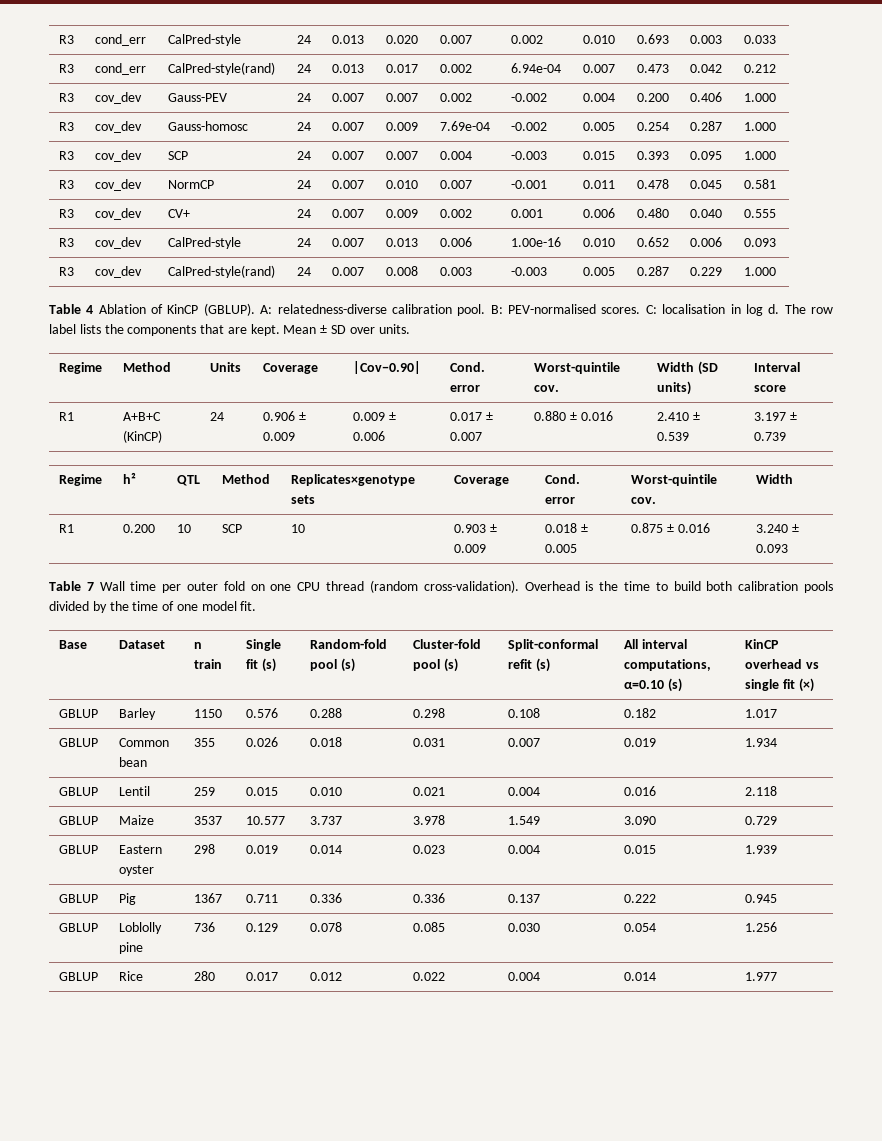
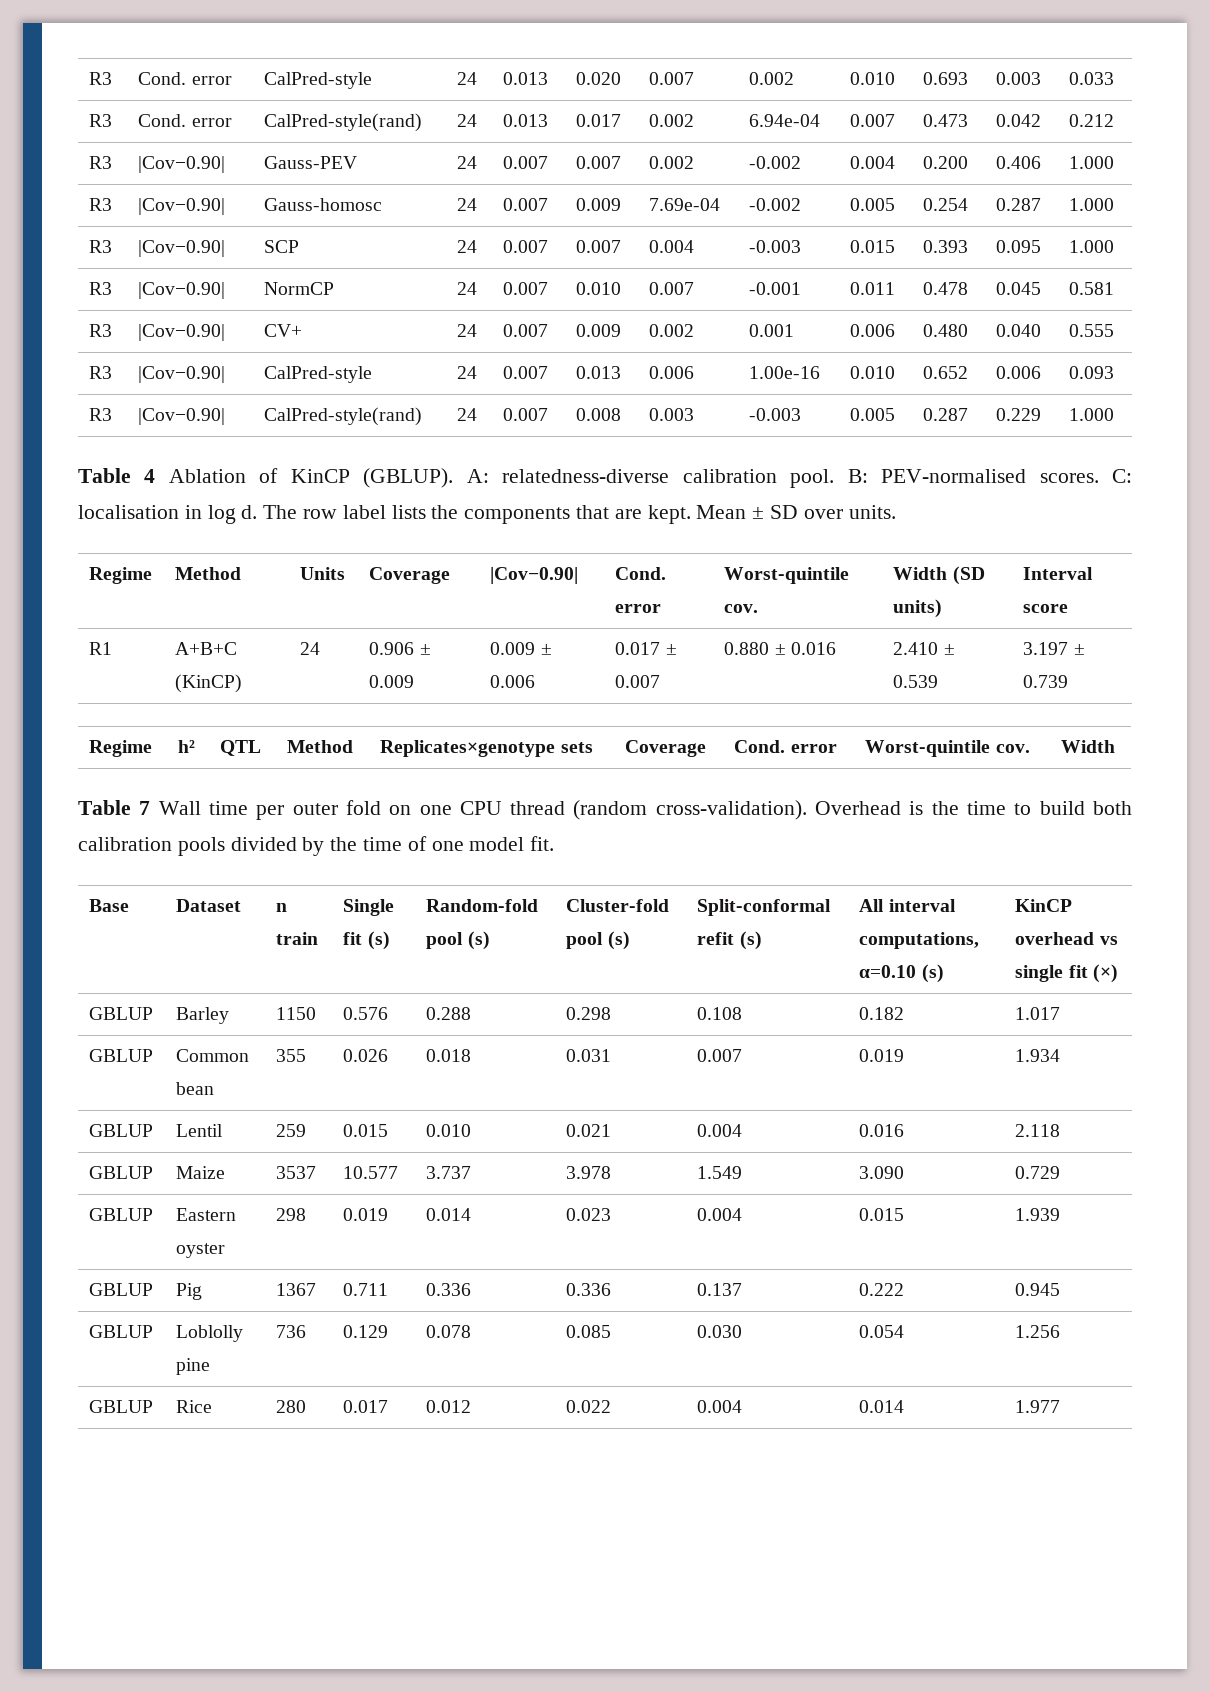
[59,35,75,44] [95,34,147,46] R3 | cond_err -> [89,72,113,85] [138,72,232,85] R3 | Cond. error
[95,63,147,75] cond_err -> [138,114,232,127] Cond. error
[95,92,143,104] cov_dev -> [138,156,226,173] |Cov−0.90|
[95,121,143,133] cov_dev -> [138,198,226,215] |Cov−0.90|
[95,150,143,162] cov_dev -> [138,240,226,257] |Cov−0.90|
[95,179,143,191] cov_dev -> [138,282,226,299] |Cov−0.90|
[95,208,143,220] cov_dev -> [138,324,226,341] |Cov−0.90|
[95,237,143,249] cov_dev -> [138,366,226,383] |Cov−0.90|
[95,266,143,278] cov_dev -> [138,408,226,425] |Cov−0.90|
[59,524,75,533] [123,524,156,533] [177,524,192,533] [222,524,243,533] [291,524,306,533] [454,524,498,533] [454,544,487,553] [545,523,589,533] [545,544,578,553] [631,523,710,533] [756,524,800,533] [756,544,789,553] // R1 | 0.200 | 10 | SCP | 10 | 0.903 ± 0.009 | 0.018 ± 0.005 | 0.875 ± 0.016 | 3.240 ± 0.093 -> (1116, 746) none

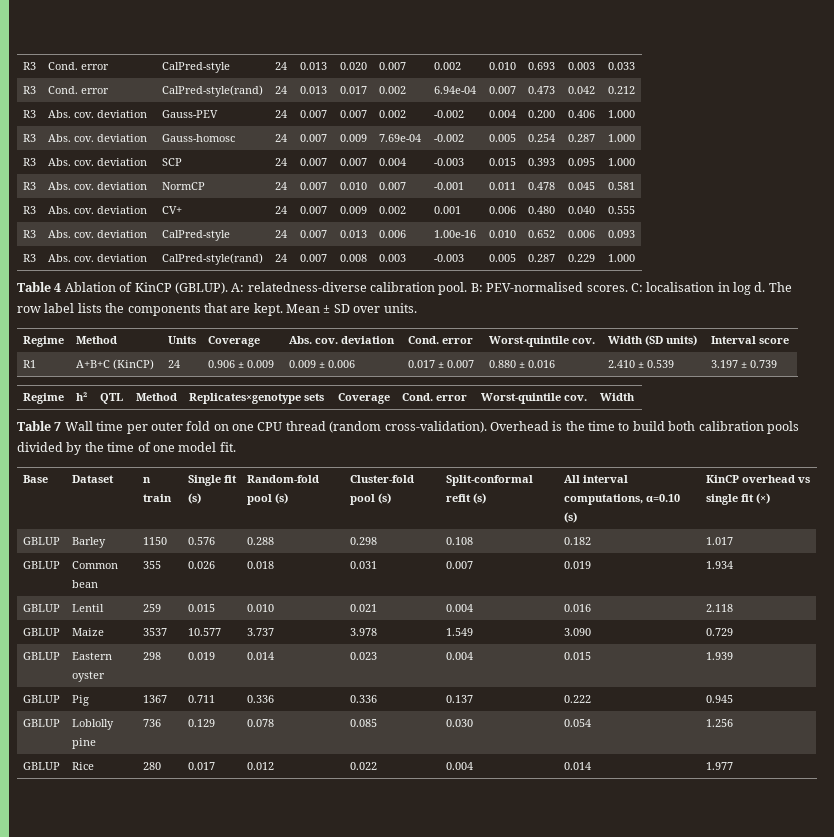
[138,156,226,173] |Cov−0.90| -> [47,110,147,118] Abs. cov. deviation
[138,198,226,215] |Cov−0.90| -> [47,134,147,142] Abs. cov. deviation
[138,240,226,257] |Cov−0.90| -> [47,158,147,166] Abs. cov. deviation
[138,282,226,299] |Cov−0.90| -> [47,182,147,190] Abs. cov. deviation
[138,324,226,341] |Cov−0.90| -> [47,206,147,214] Abs. cov. deviation
[138,366,226,383] |Cov−0.90| -> [47,230,147,238] Abs. cov. deviation
[138,408,226,425] |Cov−0.90| -> [47,254,147,262] Abs. cov. deviation
[490,567,579,584] |Cov−0.90| -> [288,336,395,344] Abs. cov. deviation

